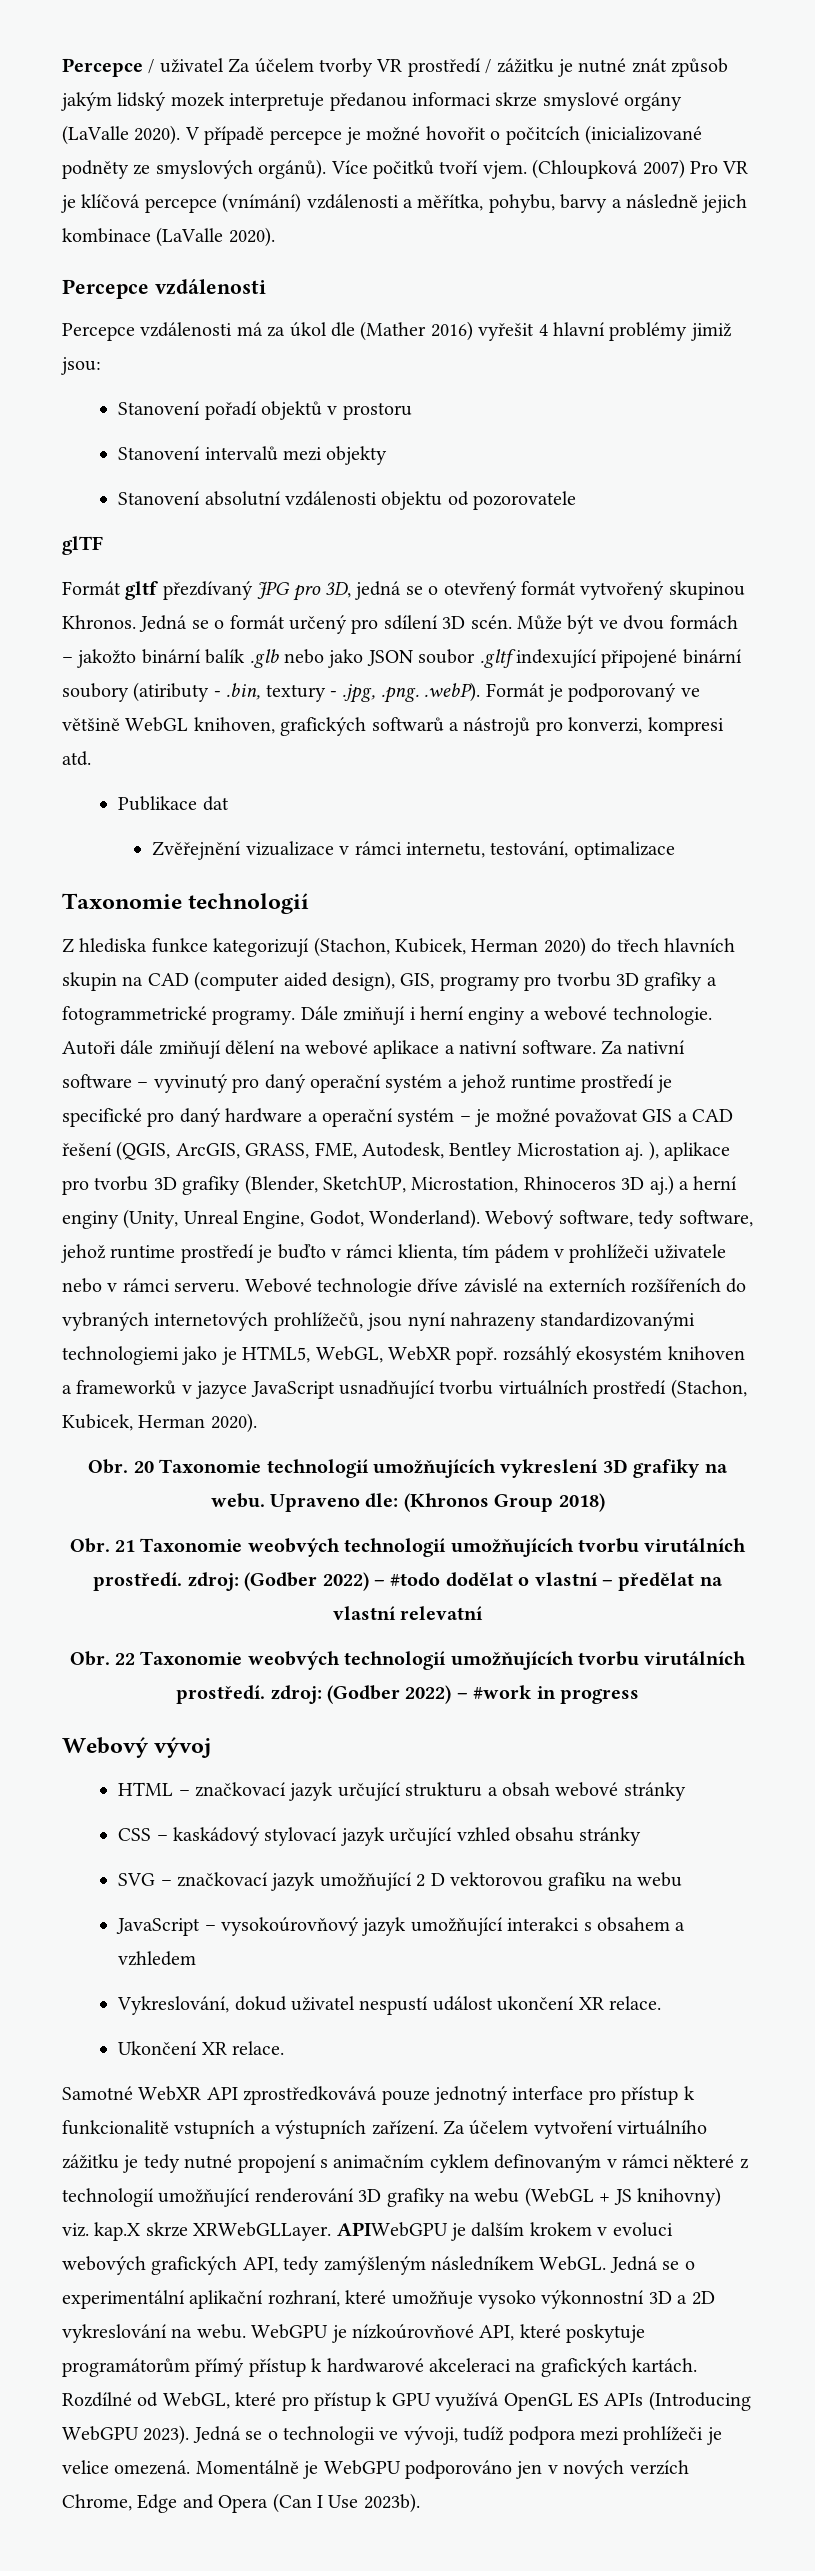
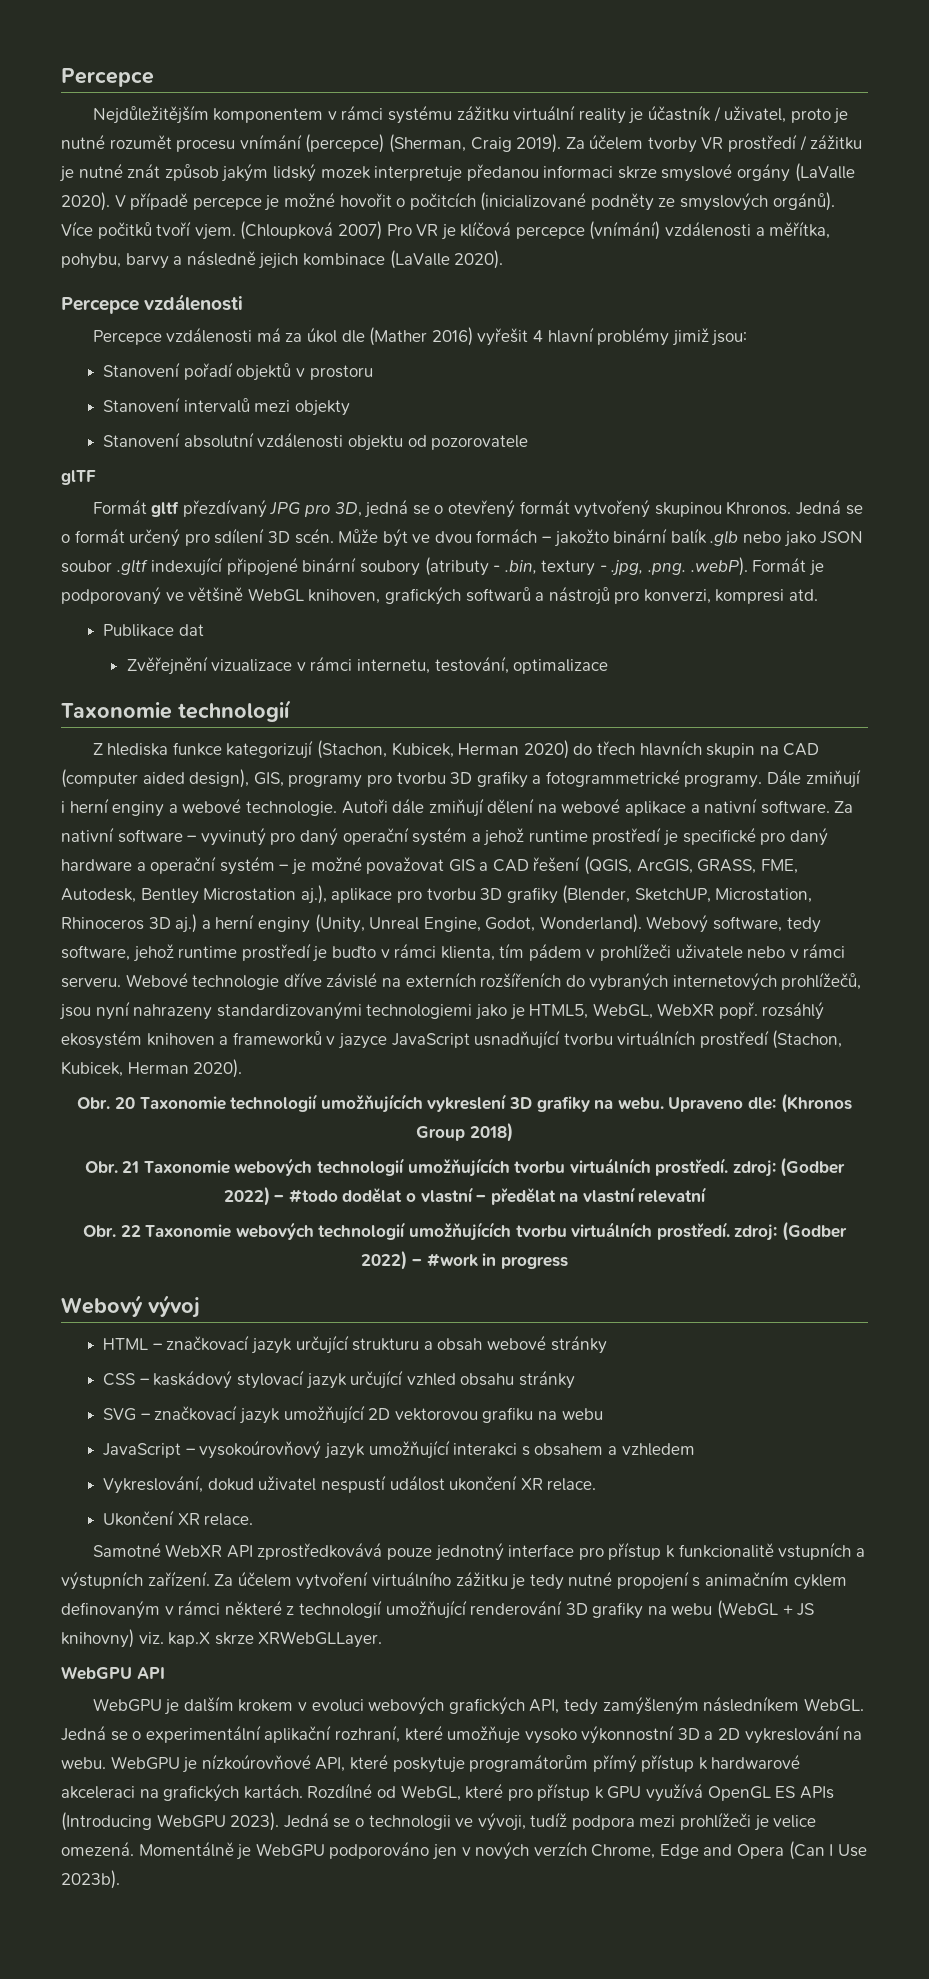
[62,58,224,77] Percepce / uživatel -> [61,68,154,87] [92,105,849,124] [61,134,562,153] Percepce // Nejdůležitějším komponentem v rámci systému zážitku virtuální reality je účastník / uživatel, proto je nutné rozumět procesu vnímání (percepce) (Sherman, Craig 2019).
[133,682,210,702] (atiributy -> [424,557,489,576] (atributy
[625,1141,659,1161] aj. ), -> [300,885,327,904] aj.),
[247,1538,747,1557] weobvých technologií umožňujících tvorbu virutálních -> [234,1158,651,1177] webových technologií umožňujících tvorbu virtuálních
[247,1651,747,1670] weobvých technologií umožňujících tvorbu virutálních -> [235,1222,653,1241] webových technologií umožňujících tvorbu virtuálních
[416,1873,445,1887] 2 D -> [368,1408,391,1420] 2D
[336,2222,448,2237] APIWebGPU -> [61,1666,165,1680] [92,1698,162,1712] // WebGPU API // WebGPU

